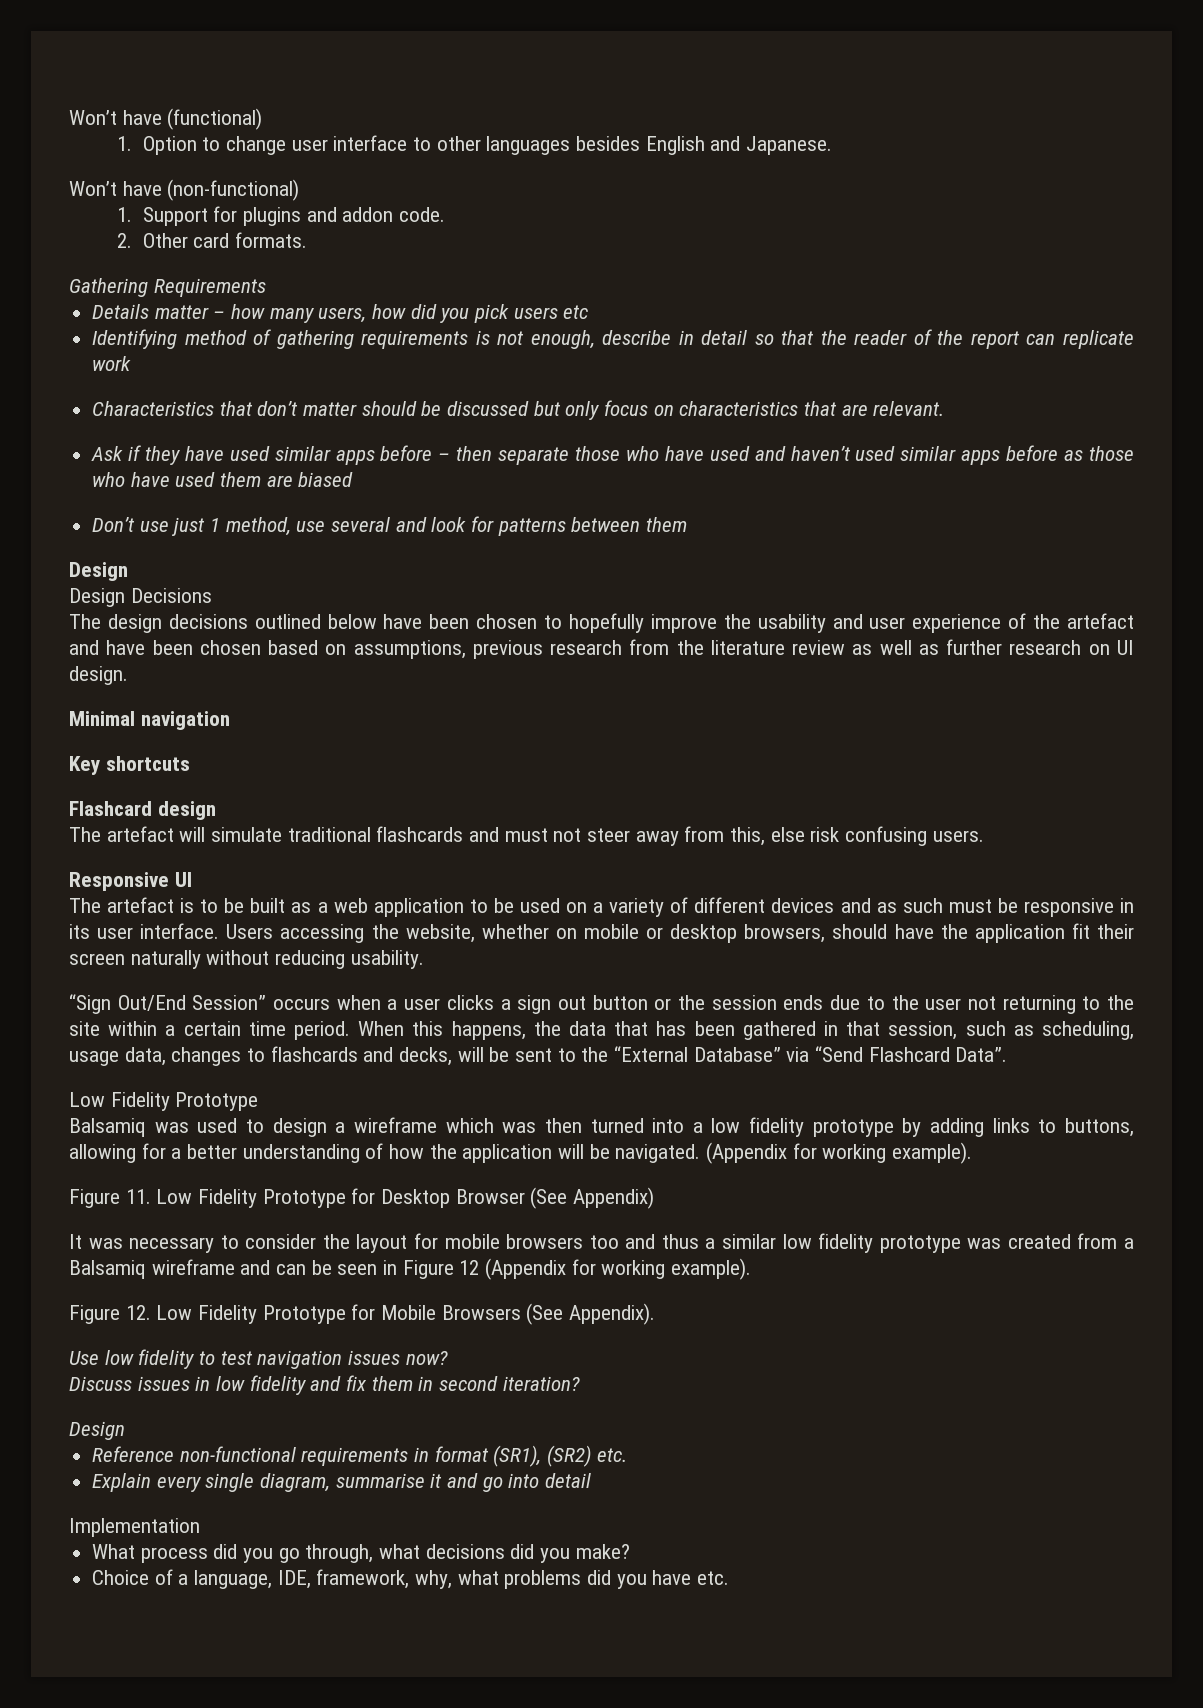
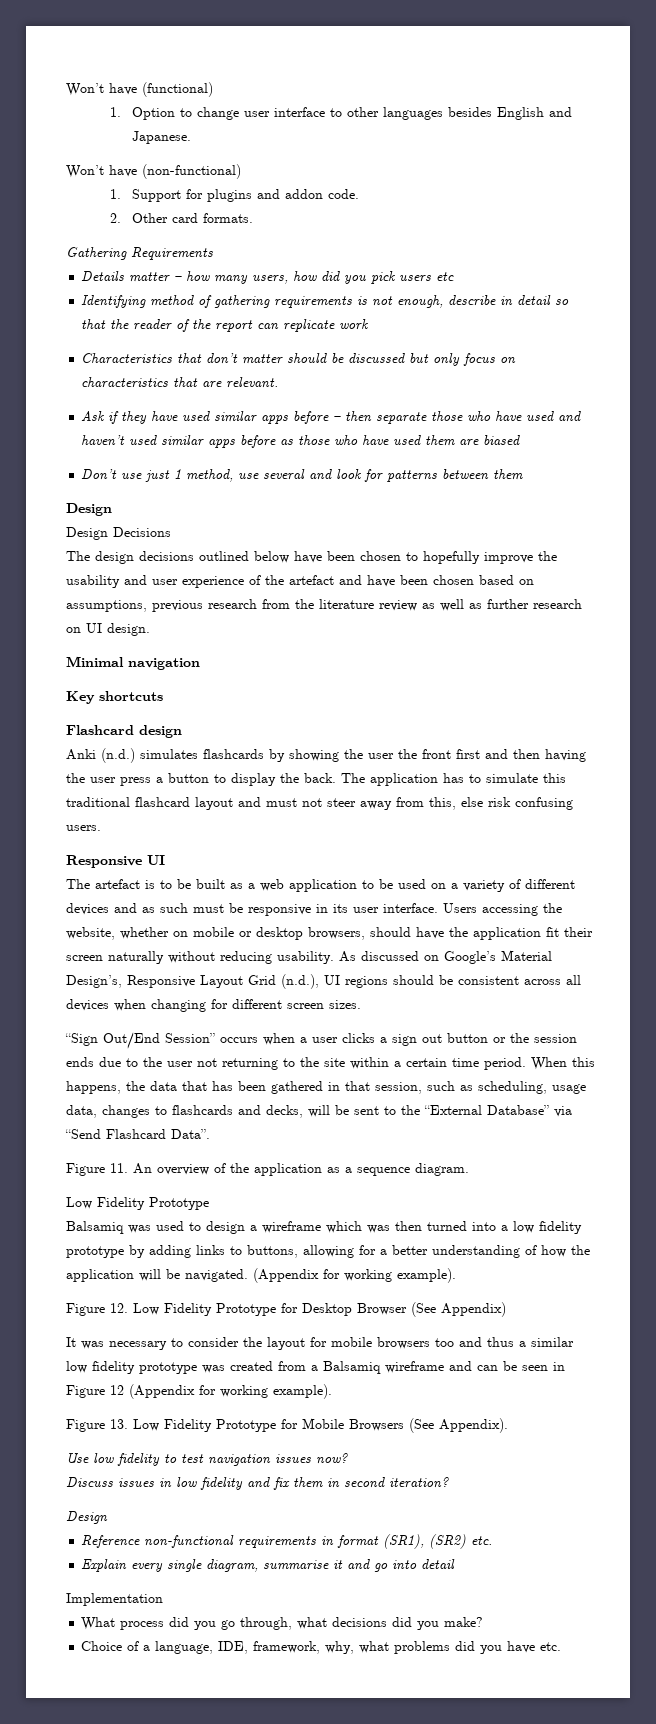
[69,826,464,842] The artefact will simulate traditional flashcards -> [66,748,586,763] [66,773,566,786] [66,797,233,810] Anki (n.d.) simulates flashcards by showing the user the front first and then having the user press a button to display the back. The application has to simulate this traditional flashcard layout
(424, 959) none -> [339,950,552,964] [66,974,581,989] [66,999,361,1012] As discussed on Google’s Material Design’s, Responsive Layout Grid (n.d.), UI regions should be consistent across all devices when changing for different screen sizes.
(1008, 1054) none -> [66,1163,469,1176] // Figure 11. An overview of the application as a sequence diagram.
[125,1189,151,1204] 11. -> [110,1303,128,1313] 12.
[125,1305,151,1320] 12. -> [110,1419,128,1429] 13.

